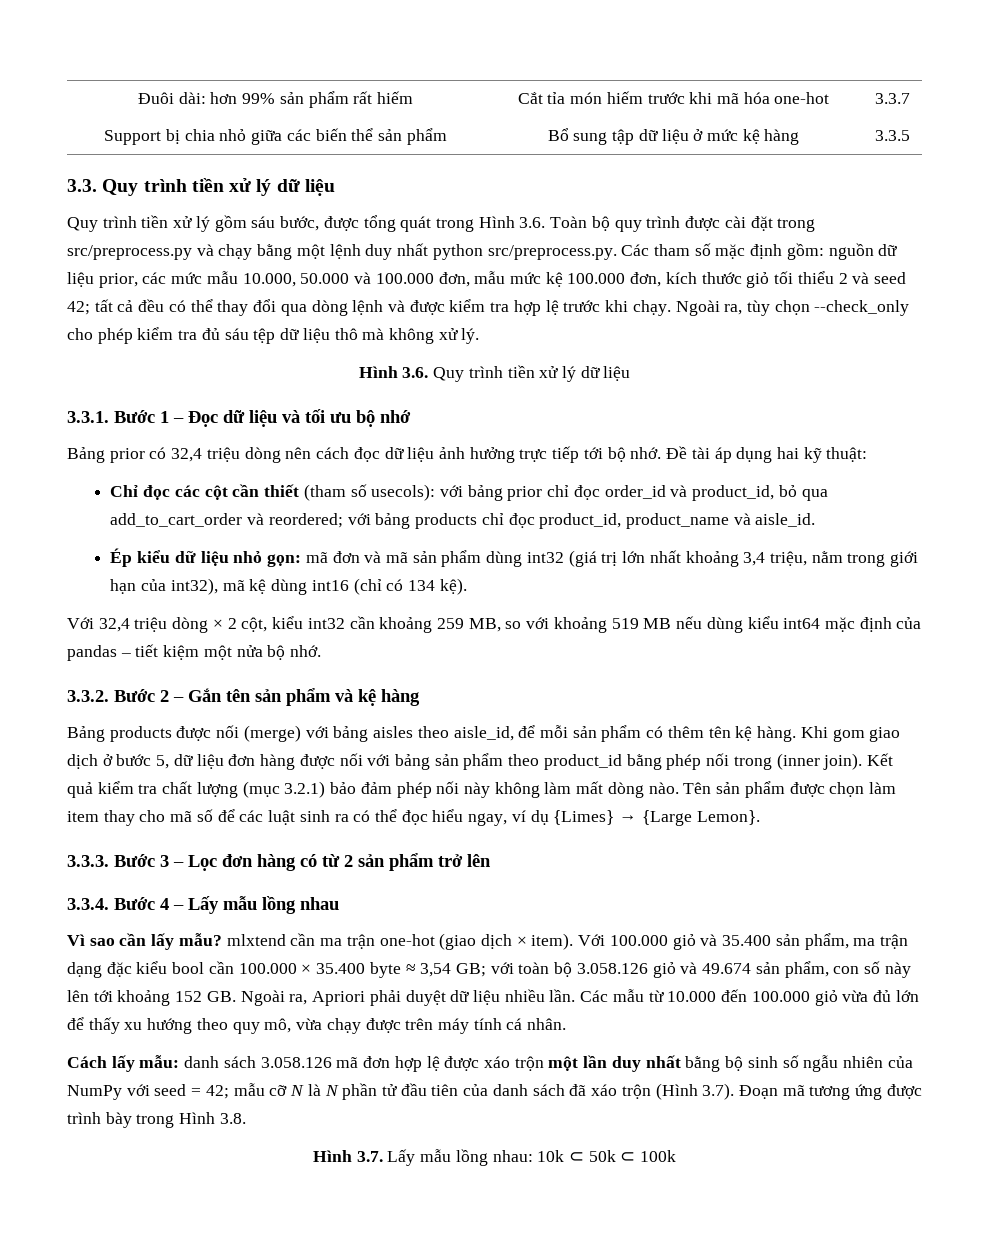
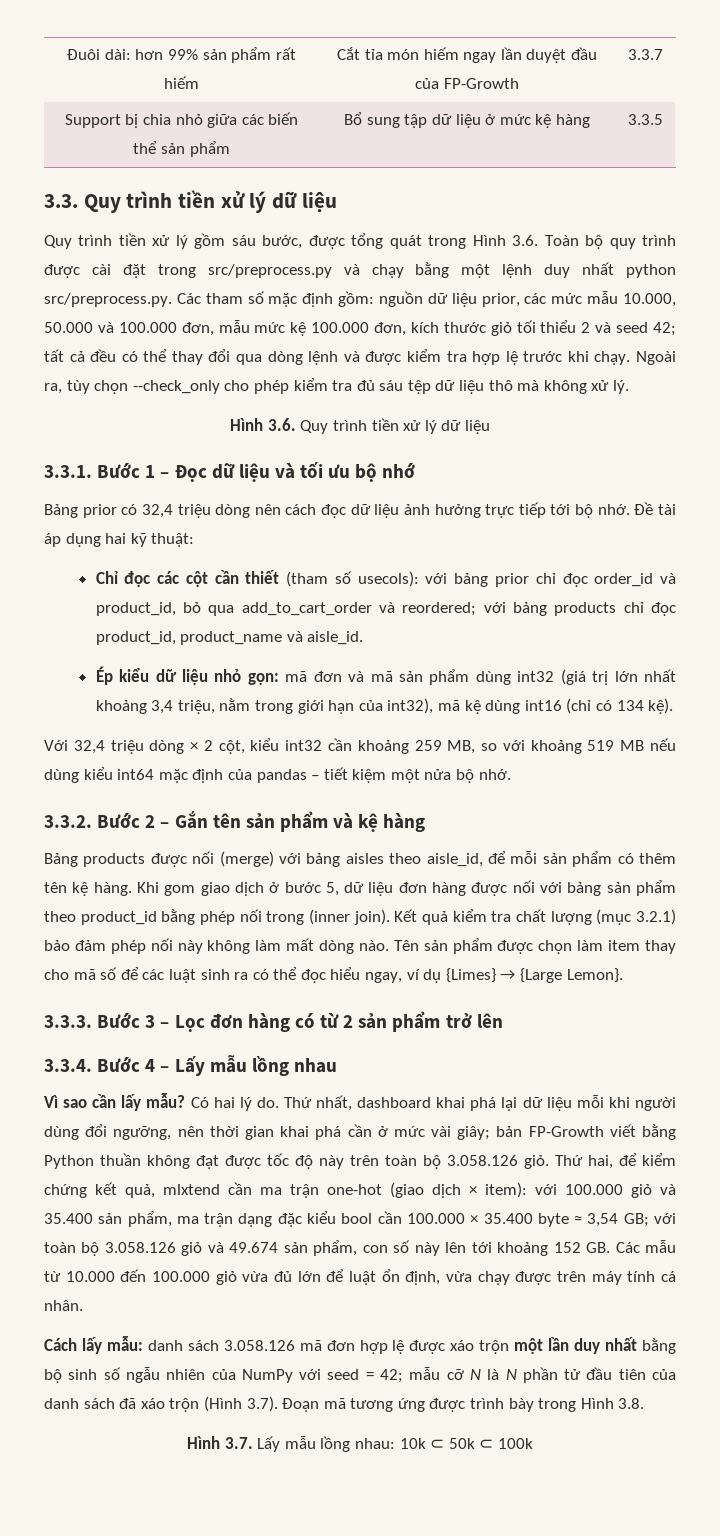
[647,92,830,104] trước khi mã hóa one-hot -> [463,47,598,63] [415,78,519,89] ngay lần duyệt đầu của FP-Growth
(222, 939) none -> [190,1095,676,1111] [44,1124,676,1140] [44,1153,676,1169] [44,1182,155,1198] Có hai lý do. Thứ nhất, dashboard khai phá lại dữ liệu mỗi khi người dùng đổi ngưỡng, nên thời gian khai phá cần ở mức vài giây; bản FP-Growth viết bằng Python thuần không đạt được tốc độ này trên toàn bộ 3.058.126 giỏ. Thứ hai, để kiểm chứng kết quả,
[531,933,606,950] item). Với -> [485,1182,557,1198] item): với
[240,989,576,1006] Ngoài ra, Apriori phải duyệt dữ liệu nhiều lần. -> (611, 1247) none
[88,1017,292,1034] thấy xu hướng theo quy mô, -> [349,1269,441,1285] luật ổn định,

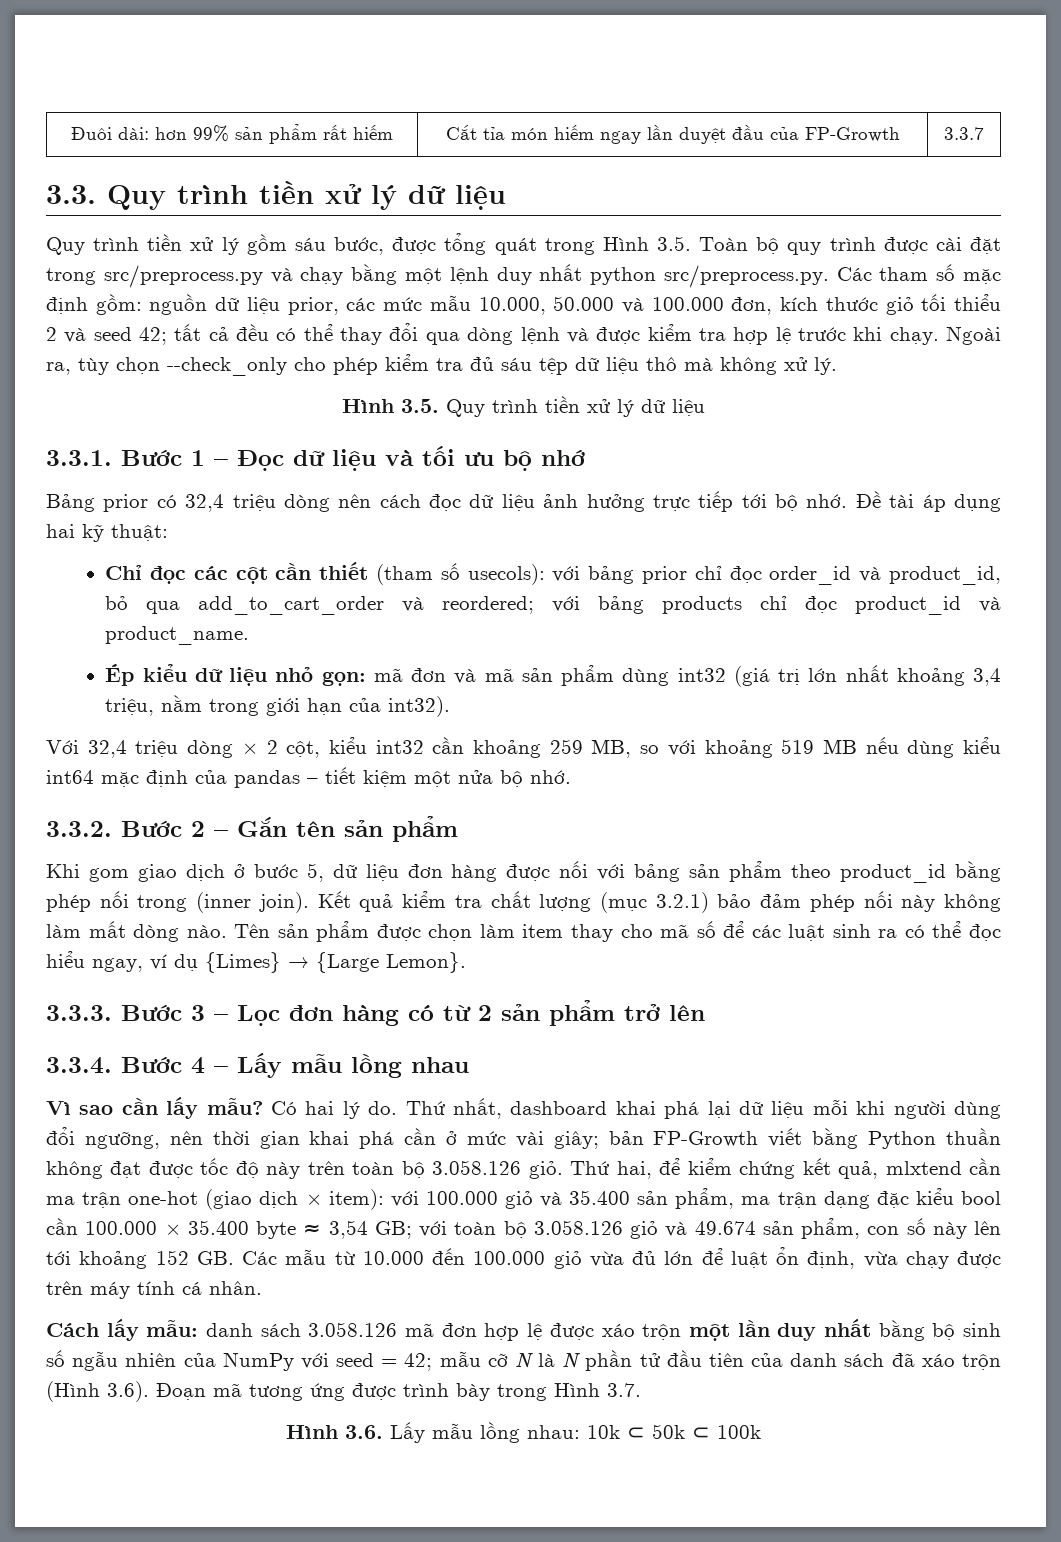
[64,112,299,128] [133,141,230,157] [344,112,590,128] [628,114,663,125] // Support bị chia nhỏ giữa các biến thể sản phẩm | Bổ sung tập dữ liệu ở mức kệ hàng | 3.3.5 -> (984, 133) none
[512,235,539,246] 3.6. -> [656,236,691,251] 3.5.
[218,320,407,336] mẫu mức kệ 100.000 đơn, -> (773, 306) none
[267,418,296,431] 3.6. -> [401,399,439,413] 3.5.
[95,631,364,645] product_id, product_name và aisle_id. -> [855,596,1002,615] [105,626,250,645] product_id và product_name.
[387,698,674,714] int32), mã kệ dùng int16 (chỉ có 134 kệ). -> [388,696,451,717] int32).
[333,813,426,832] [44,851,676,867] [44,882,132,896] và kệ hàng // Bảng products được nối (merge) với bảng aisles theo aisle_id, để mỗi sản phẩm có thêm tên kệ hàng. -> (458, 829) //
[246,1396,278,1412] 3.7). -> [107,1381,149,1402] 3.6).
[618,1398,645,1409] [187,1436,253,1449] 3.8. // Hình 3.7. -> [607,1383,641,1397] [286,1425,383,1439] 3.7. // Hình 3.6.

